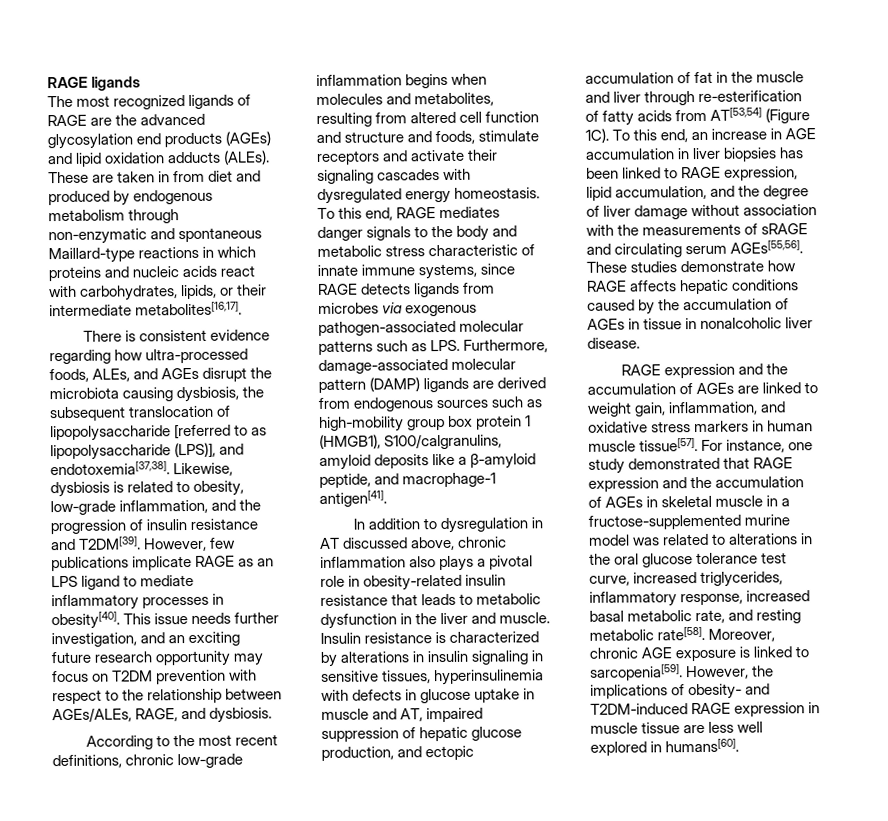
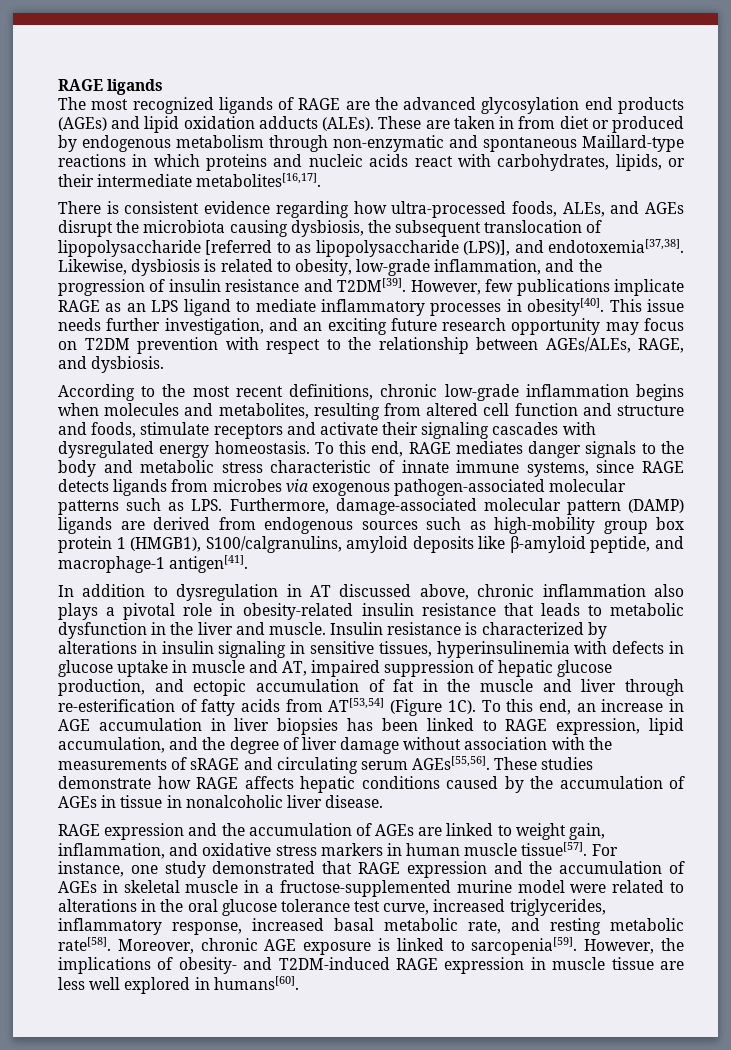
[236,170,262,182] and -> [591,120,609,129] or
[458,456,468,465] a -> (506, 542) none
[633,537,661,546] was -> [570,884,607,893] were

